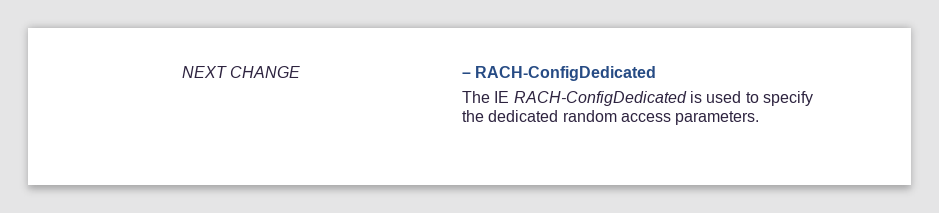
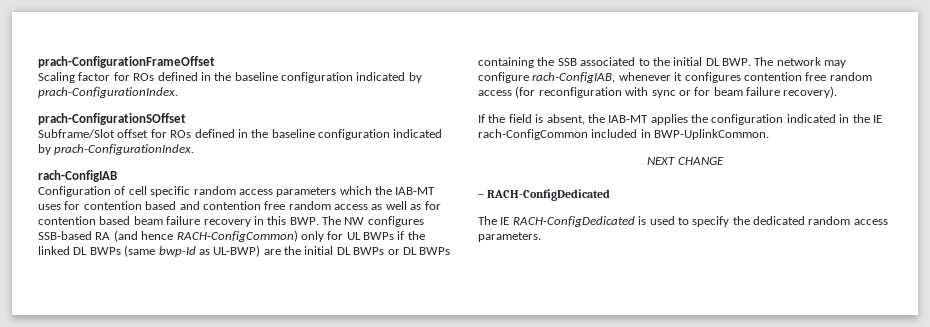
(181, 72) none -> [38,56,215,68] [38,72,422,83] [38,87,178,98] [38,113,186,125] [38,129,443,140] [38,144,195,155] [38,170,117,182] [38,186,436,197] [38,201,441,210] [38,216,424,227] [38,230,425,242] [38,245,451,257] [478,57,847,68] [478,72,872,83] [478,86,838,98] [478,114,882,125] [478,129,770,140] prach-ConfigurationFrameOffset // Scaling factor for ROs defined in the baseline configuration indicated by prach-ConfigurationIndex. // prach-ConfigurationSOffset // Subframe/Slot offset for ROs defined in the baseline configuration indicated by prach-ConfigurationIndex. // rach-ConfigIAB // Configuration of cell specific random access parameters which the IAB-MT uses for contention based and contention free random access as well as for contention based beam failure recovery in this BWP. The NW configures SSB-based RA (and hence RACH-ConfigCommon) only for UL BWPs if the linked DL BWPs (same bwp-Id as UL-BWP) are the initial DL BWPs or DL BWPs containing the SSB associated to the initial DL BWP. The network may configure rach-ConfigIAB, whenever it configures contention free random access (for reconfiguration with sync or for beam failure recovery). // If the field is absent, the IAB-MT applies the configuration indicated in the IE rach-ConfigCommon included in BWP-UplinkCommon. //

